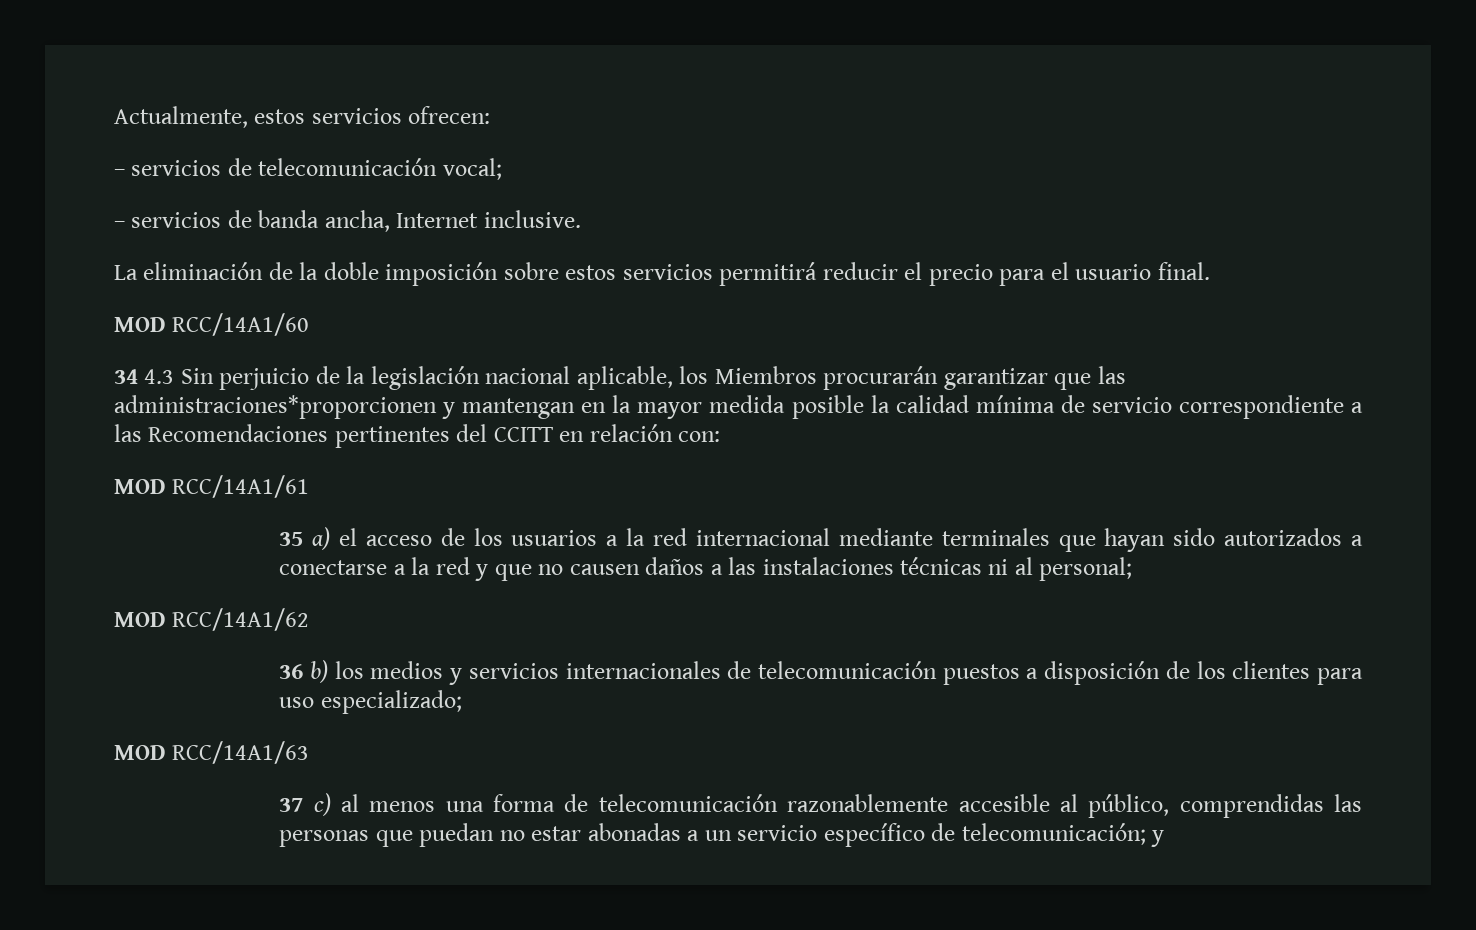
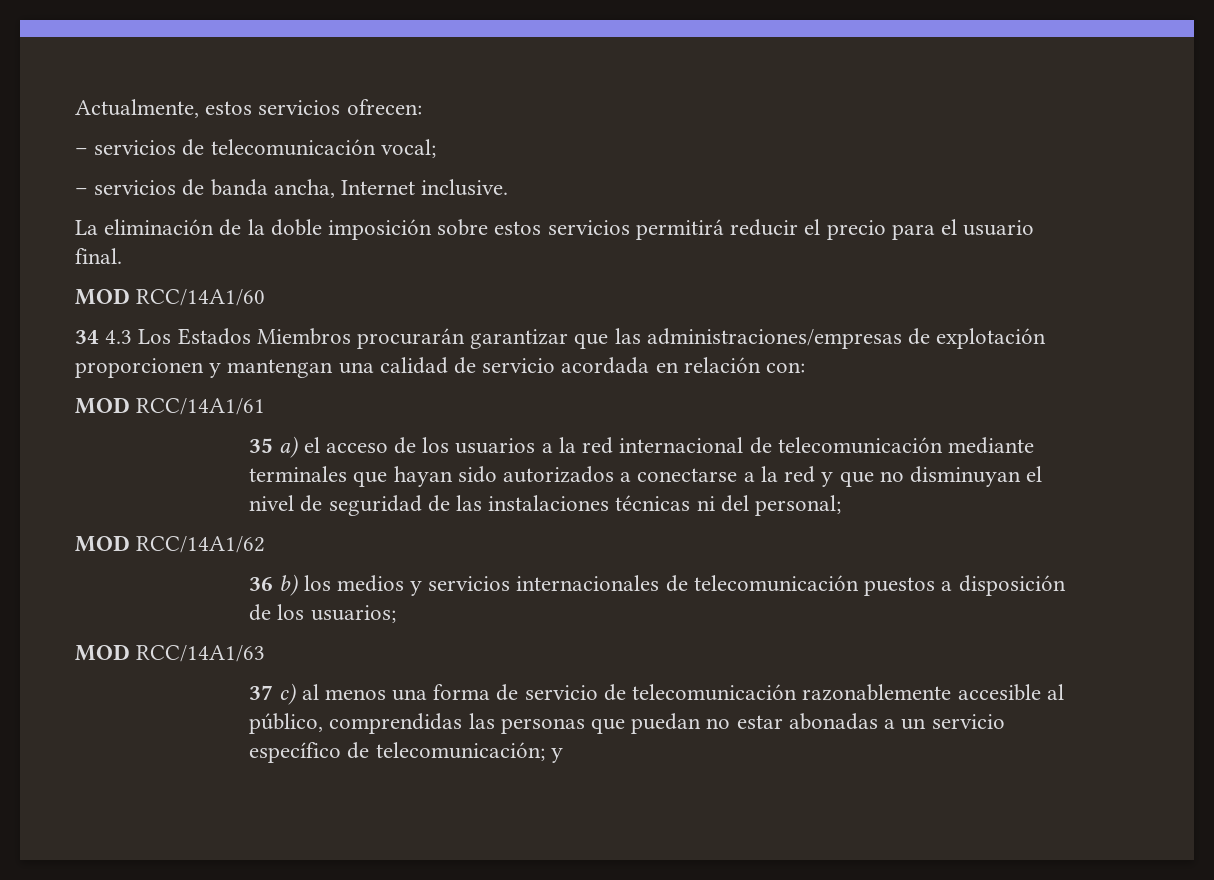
[180,366,709,390] Sin perjuicio de la legislación nacional aplicable, los -> [138,328,251,345] Los Estados
[114,395,1363,419] [114,424,553,448] administraciones*proporcionen y mantengan en la mayor medida posible la calidad mínima de servicio correspondiente a las Recomendaciones pertinentes del CCITT -> [646,328,1047,349] [75,357,650,378] administraciones/empresas de explotación proporcionen y mantengan una calidad de servicio acordada
(830, 537) none -> [749,437,943,454] de telecomunicación
[569,557,723,575] causen daños a -> [909,466,1043,487] [249,495,450,516] disminuyan el nivel de seguridad de
[1014,557,1033,575] al -> [720,495,749,512] del
[1232,661,1363,685] [279,690,462,714] clientes para uso especializado; -> [310,605,396,623] usuarios;
(589, 803) none -> [524,684,626,701] servicio de

